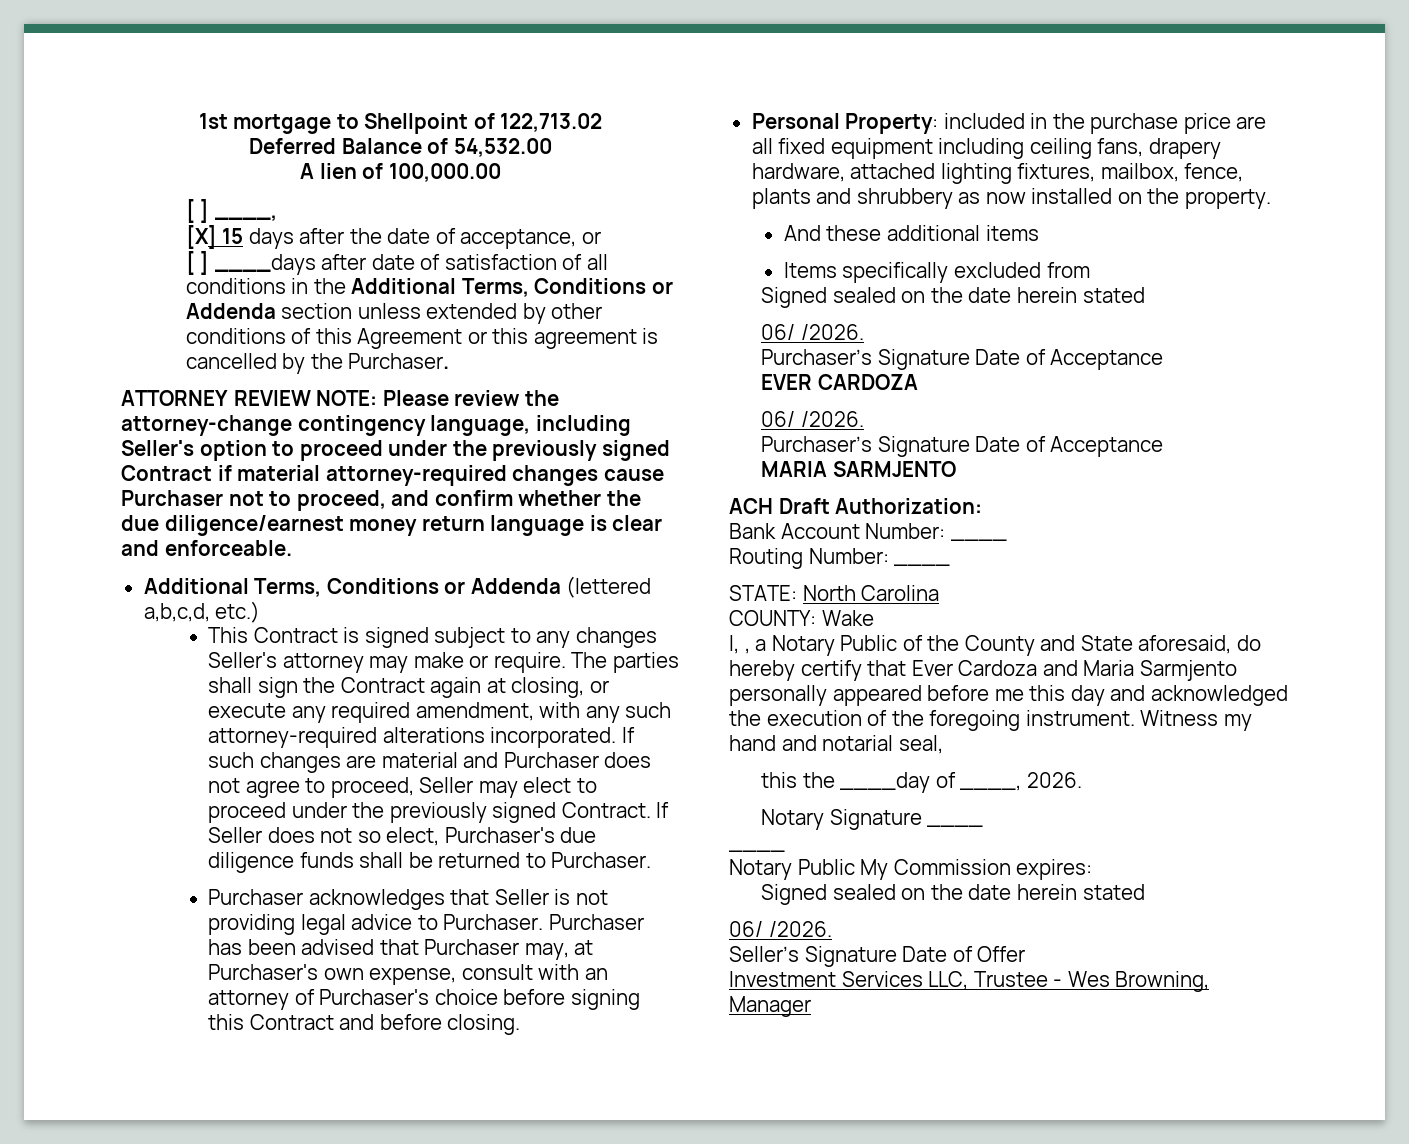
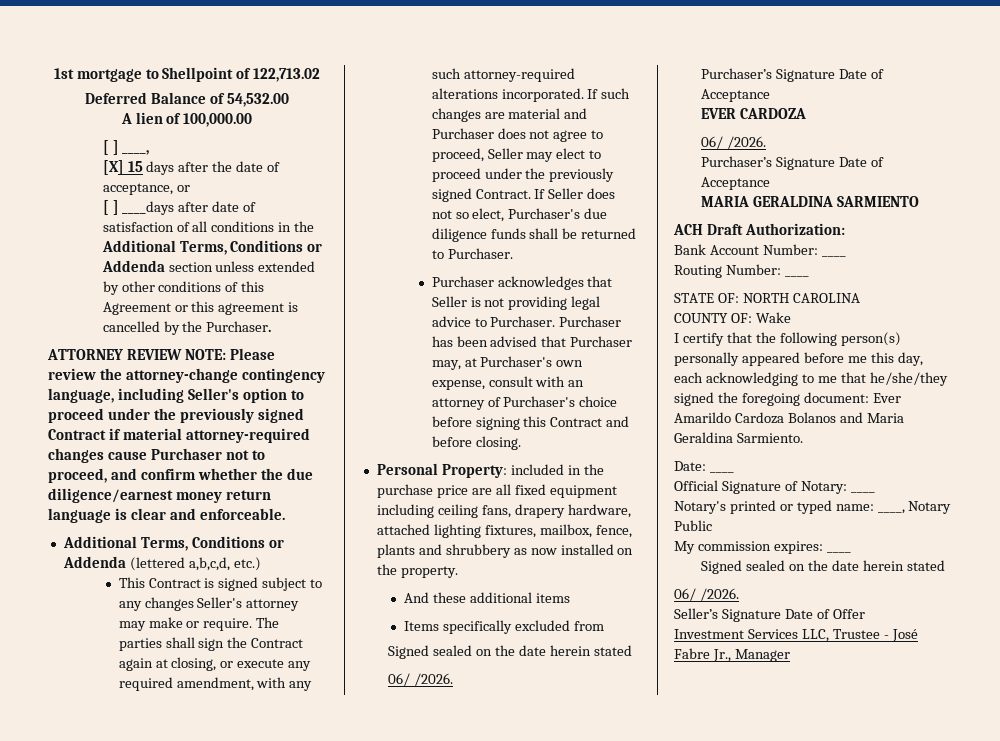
[832,461,956,477] SARMJENTO -> [753,196,920,207] GERALDINA SARMIENTO
[729,585,940,601] [729,610,874,626] [729,635,1261,656] [729,660,1237,681] STATE: North Carolina // COUNTY: Wake // I, , a Notary Public of the County and State aforesaid, do hereby certify that Ever Cardoza and Maria Sarmjento -> [674,293,860,303] [674,312,791,323] [674,332,901,346] STATE OF: NORTH CAROLINA // COUNTY OF: Wake // I certify that the following person(s)
[1070,685,1288,706] [729,710,1252,731] [729,735,943,754] [761,772,1083,793] [761,809,984,830] [729,850,785,852] [729,859,1011,880] day and acknowledged the execution of the foregoing instrument. Witness my hand and notarial seal, // this the ____day of ____, 2026. // Notary Signature ____ // ____ // Notary Public My Commission -> [897,352,923,366] [674,372,948,386] [674,392,901,406] [674,412,904,424] [674,432,803,443] [674,461,706,471] [709,471,734,473] [674,480,875,494] [674,500,952,514] [674,520,712,531] [674,541,771,554] day, each acknowledging to me that he/she/they signed the foregoing document: Ever Amarildo Cardoza Bolanos and Maria Geraldina Sarmiento. // Date: ____ // Official Signature of Notary: ____ // Notary's printed or typed name: ____, Notary Public // My commission
(1093, 869) none -> [826,551,851,553] ____
[1067,971,1210,992] Wes Browning, -> [891,629,918,642] [674,648,731,662] José Fabre Jr.,

